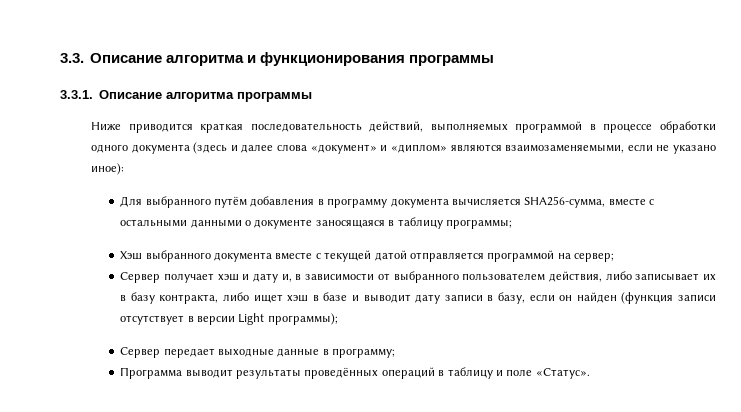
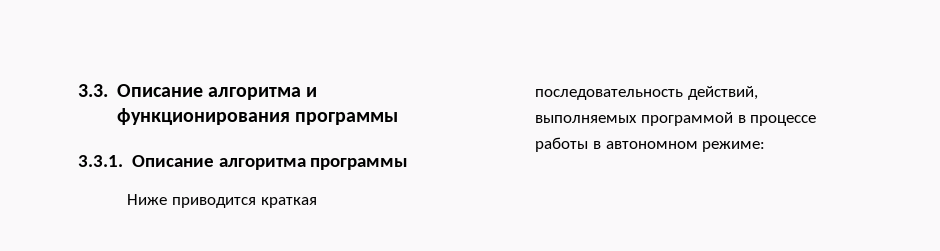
[660,121,717,133] [91,142,716,154] [91,163,125,175] [120,196,655,208] [120,217,512,229] [120,250,615,262] [120,271,716,283] [120,292,716,304] [120,313,338,325] [120,347,396,358] [120,367,590,379] обработки одного документа (здесь и далее слова «документ» и «диплом» являются взаимозаменяемыми, если не указано иное): // Для выбранного путём добавления в программу документа вычисляется SHA256-сумма, вместе с остальными данными о документе заносящаяся в таблицу программы; // Хэш выбранного документа вместе с текущей датой отправляется программой на сервер; // Сервер получает хэш и дату и, в зависимости от выбранного пользователем действия, либо записывает их в базу контракта, либо ищет хэш в базе и выводит дату записи в базу, если он найден (функция записи отсутствует в версии Light программы); // Сервер передает выходные данные в программу; // Программа выводит результаты проведённых операций в таблицу и поле «Статус». -> [535,137,766,152] работы в автономном режиме:

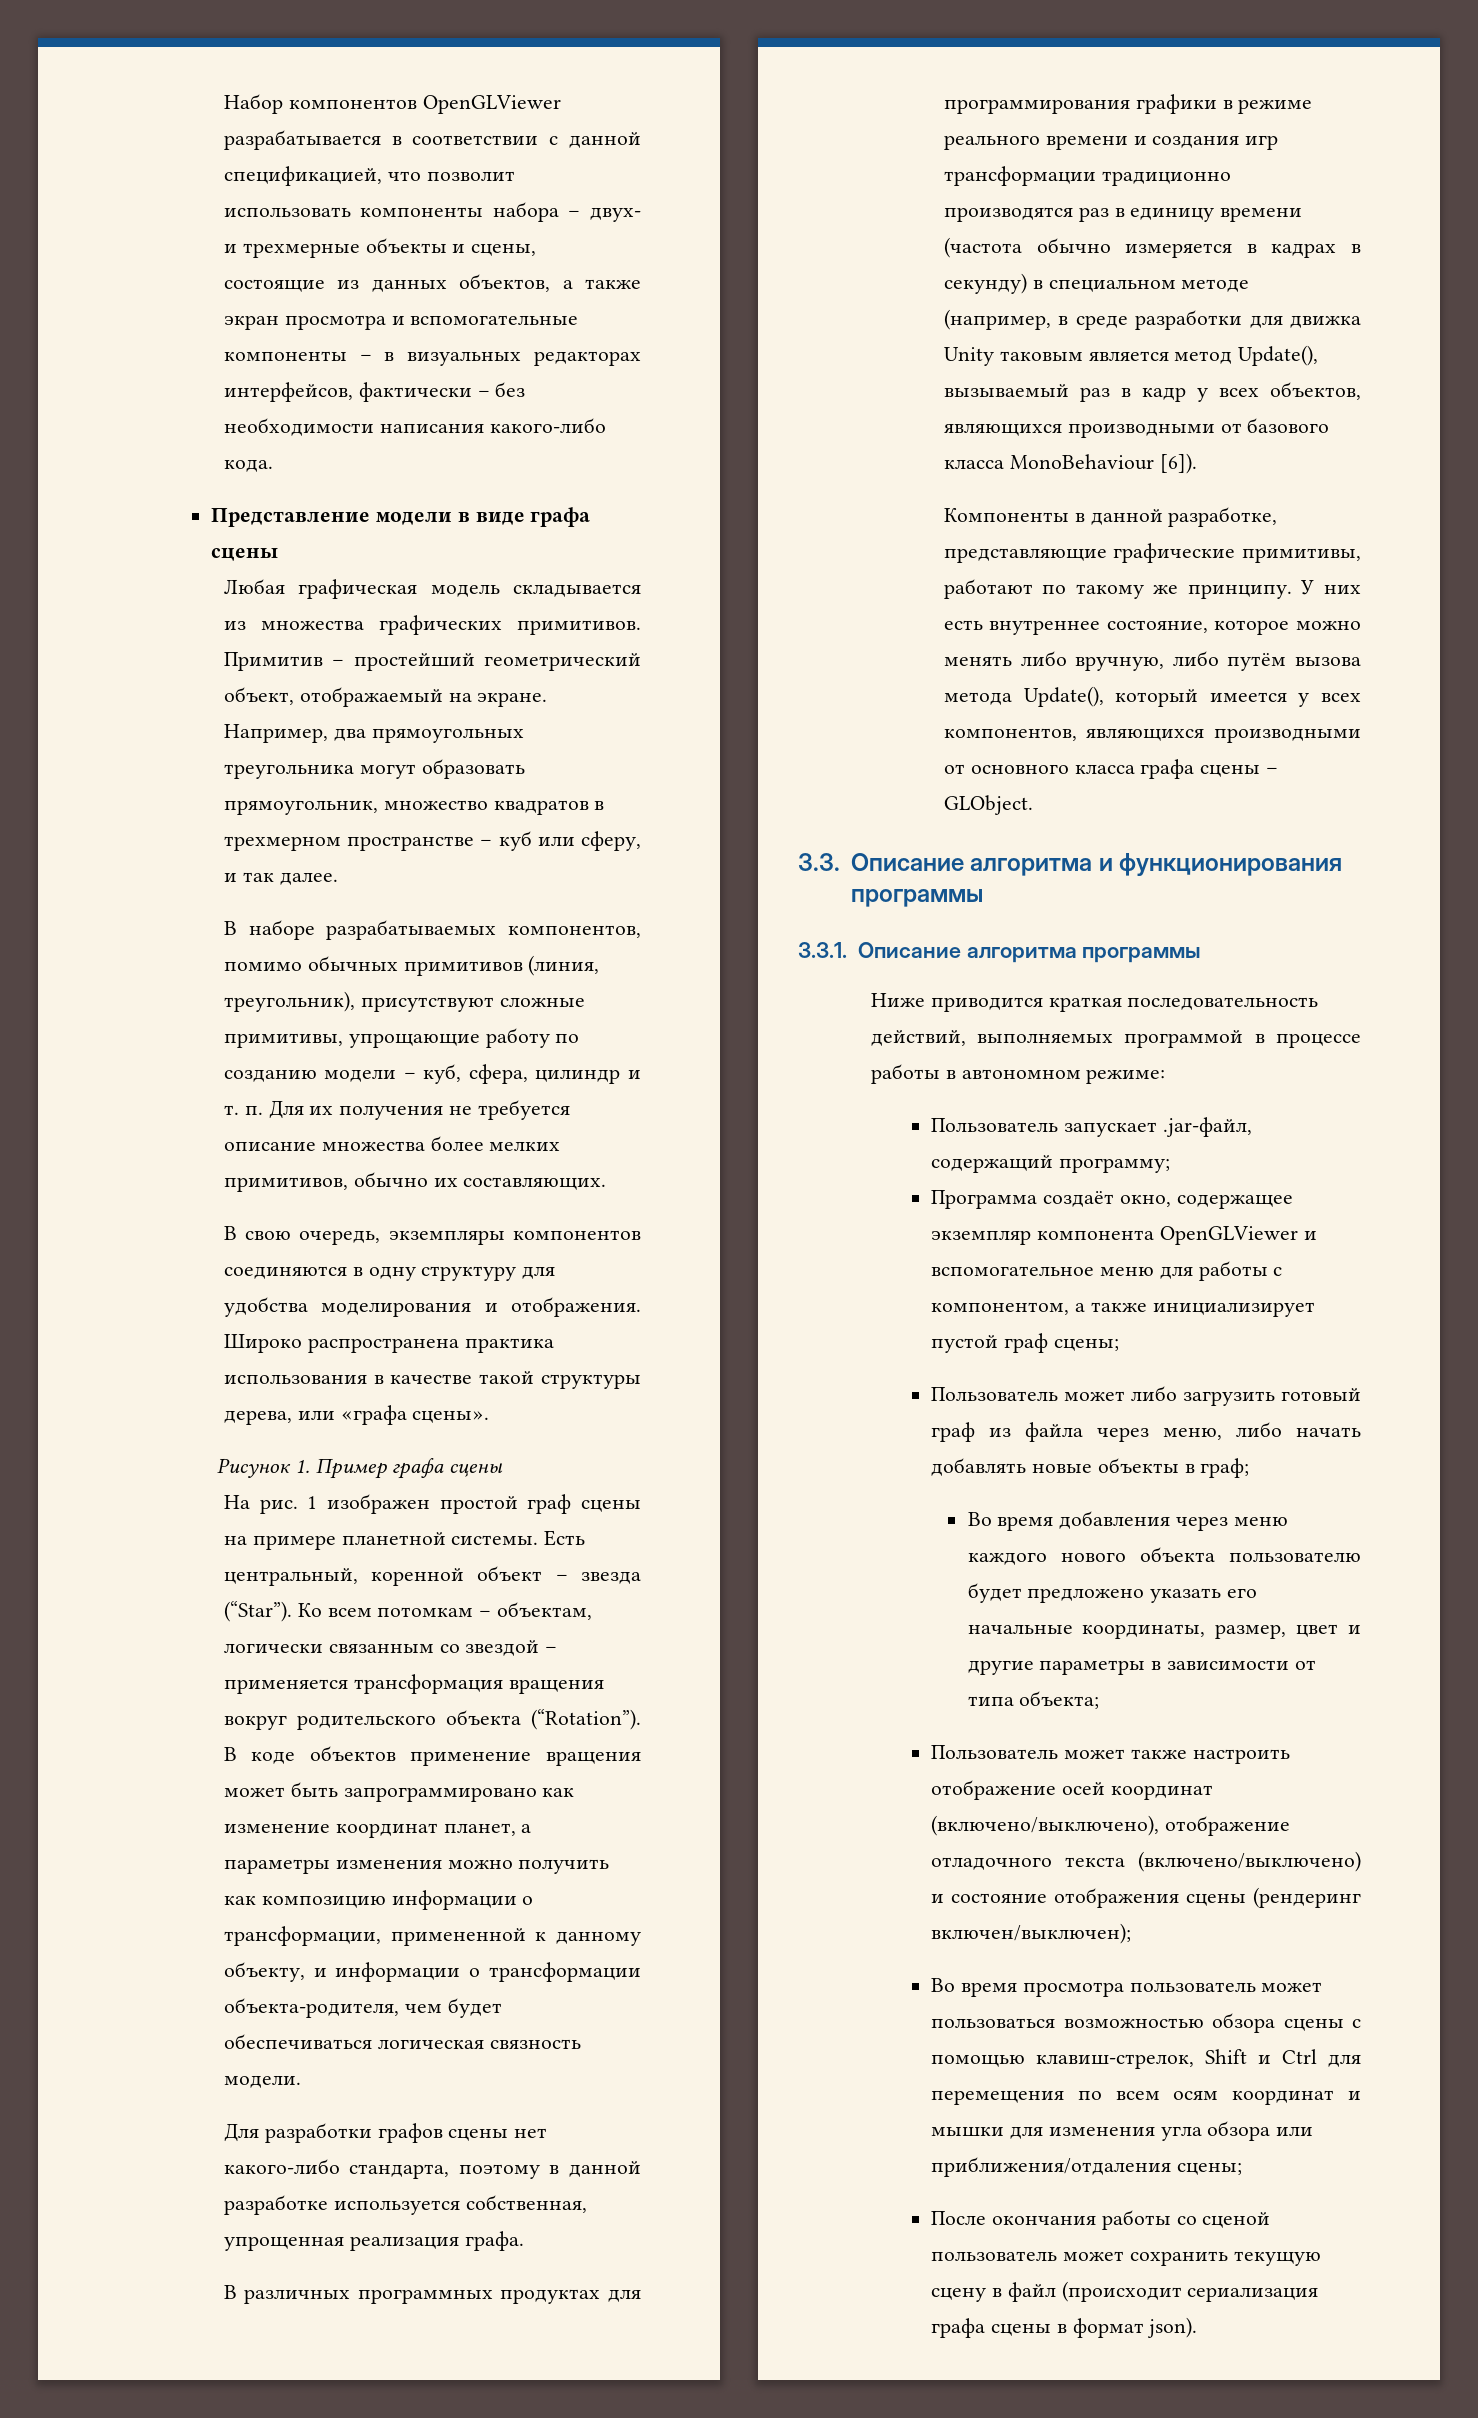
(78, 90) none -> [223,94,561,114] [223,130,641,150] [223,166,515,186] [223,202,641,222] [223,238,537,258] [223,274,641,292] [223,315,579,330] [223,351,641,366] [223,382,526,402] [223,418,606,436] [223,459,273,472] [211,507,591,527] [211,548,279,561] [223,579,641,599] [223,615,641,635] [223,652,641,671] [223,687,548,707] [223,724,524,743] [223,759,525,779] [223,800,605,815] [223,831,641,851] [223,872,338,885] [223,920,641,940] [223,955,600,976] [223,991,585,1012] [223,1028,580,1048] [223,1064,641,1084] [223,1100,570,1120] [223,1136,561,1151] [223,1172,607,1192] [223,1226,641,1245] [223,1266,556,1281] [223,1297,641,1317] [223,1334,554,1353] [223,1371,641,1389] [223,1405,490,1425] [216,1458,504,1479] [223,1494,641,1514] [223,1530,586,1550] [223,1566,641,1586] [223,1601,592,1622] [223,1640,558,1656] [223,1674,604,1694] [223,1709,641,1730] [223,1746,641,1766] [223,1782,575,1802] [223,1823,532,1838] [223,1859,610,1874] [223,1890,534,1910] [223,1926,641,1946] [223,1962,641,1982] [223,1998,502,2018] [223,2034,581,2049] [223,2075,301,2088] [223,2123,548,2143] [223,2159,641,2179] [223,2195,587,2215] [223,2231,524,2251] [223,2285,641,2304] [943,94,1313,114] [943,135,1279,150] [943,166,1231,186] [943,207,1303,222] [943,237,1361,258] [943,273,1250,294] [943,309,1361,330] [943,345,1319,366] [943,382,1361,402] [943,418,1330,438] [943,453,1197,474] [943,507,1278,527] [943,543,1361,563] [943,579,1361,599] [943,620,1361,635] [943,651,1361,671] [943,686,1361,707] [943,728,1361,743] [943,759,1278,779] [943,795,1033,815] Набор компонентов OpenGLViewer разрабатывается в соответствии с данной спецификацией, что позволит использовать компоненты набора – двух- и трехмерные объекты и сцены, состоящие из данных объектов, а также экран просмотра и вспомогательные компоненты – в визуальных редакторах интерфейсов, фактически – без необходимости написания какого-либо кода. // Представление модели в виде графа сцены // Любая графическая модель складывается из множества графических примитивов. Примитив – простейший геометрический объект, отображаемый на экране. Например, два прямоугольных треугольника могут образовать прямоугольник, множество квадратов в трехмерном пространстве – куб или сферу, и так далее. // В наборе разрабатываемых компонентов, помимо обычных примитивов (линия, треугольник), присутствуют сложные примитивы, упрощающие работу по созданию модели – куб, сфера, цилиндр и т. п. Для их получения не требуется описание множества более мелких примитивов, обычно их составляющих. // В свою очередь, экземпляры компонентов соединяются в одну структуру для удобства моделирования и отображения. Широко распространена практика использования в качестве такой структуры дерева, или «графа сцены». // Рисунок 1. Пример графа сцены // На рис. 1 изображен простой граф сцены на примере планетной системы. Есть центральный, коренной объект – звезда (“Star”). Ко всем потомкам – объектам, логически связанным со звездой – применяется трансформация вращения вокруг родительского объекта (“Rotation”). В коде объектов применение вращения может быть запрограммировано как изменение координат планет, а параметры изменения можно получить как композицию информации о трансформации, примененной к данному объекту, и информации о трансформации объекта-родителя, чем будет обеспечиваться логическая связность модели. // Для разработки графов сцены нет какого-либо стандарта, поэтому в данной разработке используется собственная, упрощенная реализация графа. // В различных программных продуктах для программирования графики в режиме реального времени и создания игр трансформации традиционно производятся раз в единицу времени (частота обычно измеряется в кадрах в секунду) в специальном методе (например, в среде разработки для движка Unity таковым является метод Update(), вызываемый раз в кадр у всех объектов, являющихся производными от базового класса MonoBehaviour [6]). // Компоненты в данной разработке, представляющие графические примитивы, работают по такому же принципу. У них есть внутреннее состояние, которое можно менять либо вручную, либо путём вызова метода Update(), который имеется у всех компонентов, являющихся производными от основного класса графа сцены – GLObject. //
(766, 146) none -> [931,1117,1252,1137] [931,1155,1170,1173] [931,1190,1293,1209] [931,1226,1317,1245] [931,1261,1283,1281] [931,1302,1315,1317] [931,1333,1119,1353] [931,1386,1361,1406] [931,1422,1361,1442] [931,1458,1250,1478] [967,1511,1288,1531] [967,1547,1361,1565] [967,1583,1257,1603] [967,1624,1361,1639] [967,1660,1316,1675] [967,1691,1100,1709] [931,1745,1290,1764] [931,1780,1213,1800] [931,1815,1290,1836] [931,1851,1361,1872] [931,1887,1361,1908] [931,1923,1132,1944] [931,1978,1323,1997] [931,2013,1361,2033] [931,2049,1361,2069] [931,2090,1361,2105] [931,2121,1314,2141] [931,2157,1242,2177] [931,2210,1271,2230] [931,2251,1321,2266] [931,2281,1319,2302] [931,2317,1198,2338] // Пользователь запускает .jar-файл, содержащий программу; // Программа создаёт окно, содержащее экземпляр компонента OpenGLViewer и вспомогательное меню для работы с компонентом, а также инициализирует пустой граф сцены; // Пользователь может либо загрузить готовый граф из файла через меню, либо начать добавлять новые объекты в граф; // Во время добавления через меню каждого нового объекта пользователю будет предложено указать его начальные координаты, размер, цвет и другие параметры в зависимости от типа объекта; // Пользователь может также настроить отображение осей координат (включено/выключено), отображение отладочного текста (включено/выключено) и состояние отображения сцены (рендеринг включен/выключен); // Во время просмотра пользователь может пользоваться возможностью обзора сцены с помощью клавиш-стрелок, Shift и Ctrl для перемещения по всем осям координат и мышки для изменения угла обзора или приближения/отдаления сцены; // После окончания работы со сценой пользователь может сохранить текущую сцену в файл (происходит сериализация графа сцены в формат json).

